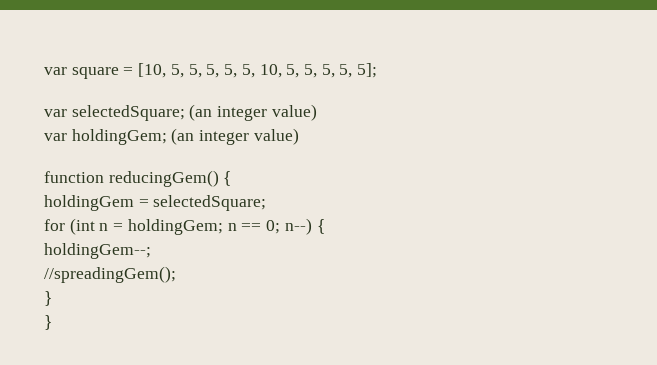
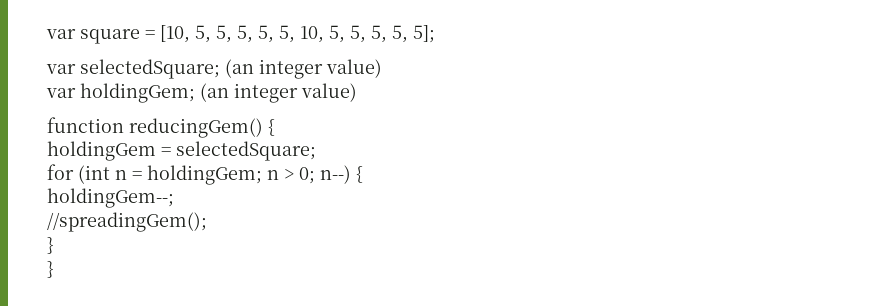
[241,223,262,231] == -> [284,169,294,180] >

